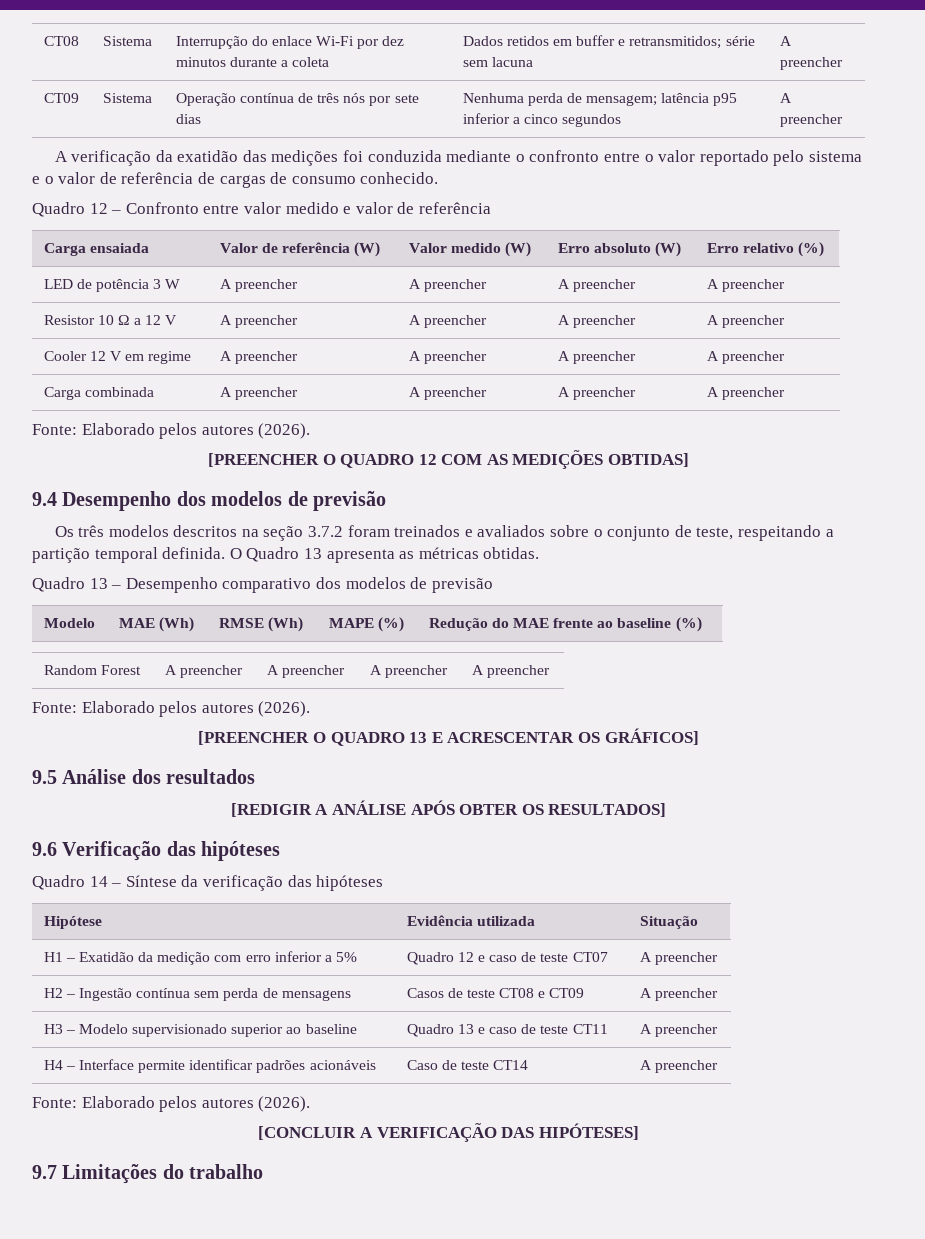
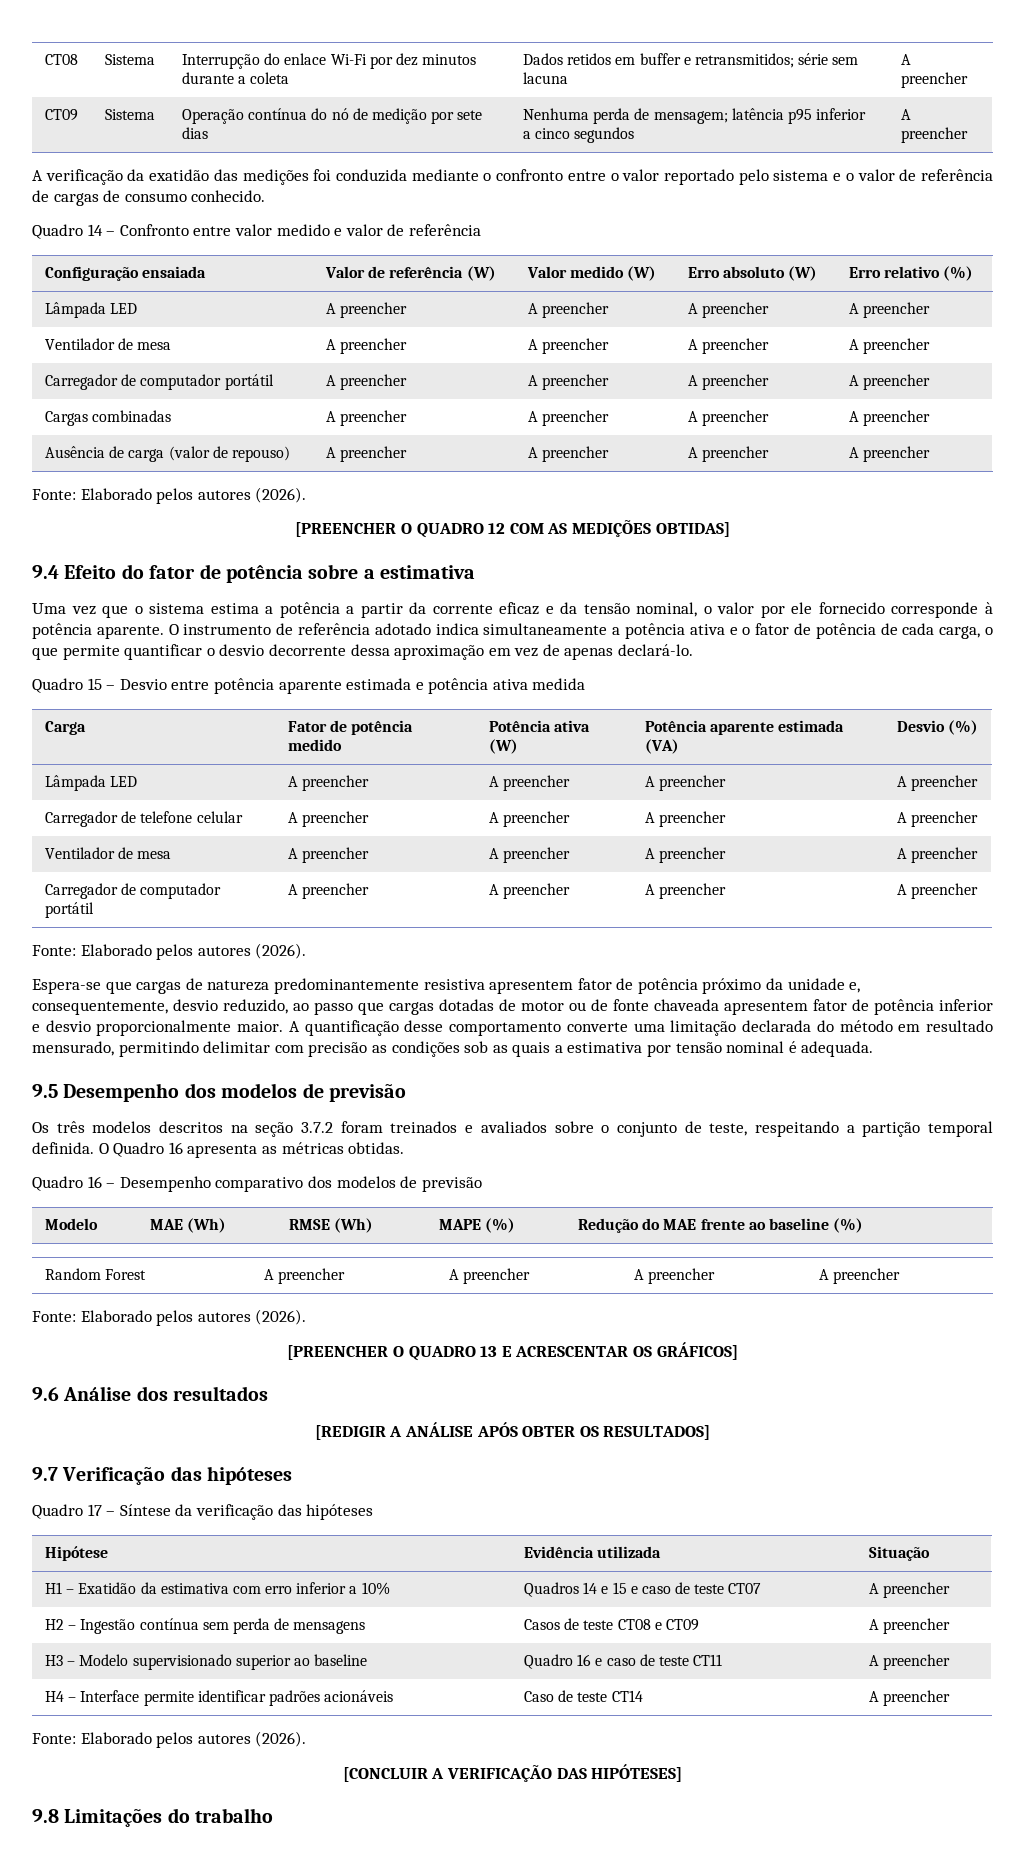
[297,93,366,103] de três nós -> [311,108,427,124] do nó de medição
[89,203,108,214] 12 -> [87,224,103,236] 14
[43,243,86,256] Carga -> [45,266,140,281] Configuração
[43,279,181,292] [219,279,298,292] [408,279,487,292] [557,279,636,292] [706,279,785,292] [43,315,178,325] [219,315,298,328] [408,315,487,328] [557,315,636,328] [706,315,785,328] [43,351,192,364] [219,351,298,364] [408,351,487,364] [557,351,636,364] [706,351,785,364] [43,387,154,400] LED de potência 3 W | A preencher | A preencher | A preencher | A preencher // Resistor 10 Ω a 12 V | A preencher | A preencher | A preencher | A preencher // Cooler 12 V em regime | A preencher | A preencher | A preencher | A preencher // Carga combinada -> [45,302,138,318] [326,302,408,318] [528,302,610,318] [688,302,770,318] [849,302,931,318] [45,338,172,350] [326,338,408,354] [528,338,610,354] [688,338,770,354] [849,338,931,354] [45,374,274,390] [326,374,408,390] [528,374,610,390] [688,374,770,390] [849,374,931,390] [45,410,172,426] [326,410,408,426] [528,410,610,426] [688,410,770,426] [849,410,931,426] [45,446,290,462] Lâmpada LED | A preencher | A preencher | A preencher | A preencher // Ventilador de mesa | A preencher | A preencher | A preencher | A preencher // Carregador de computador portátil | A preencher | A preencher | A preencher | A preencher // Cargas combinadas | A preencher | A preencher | A preencher | A preencher // Ausência de carga (valor de repouso)
(57, 499) none -> [64,564,476,583] [32,602,993,618] [32,623,993,639] [32,644,694,660] [32,678,586,694] [45,721,87,735] [288,720,414,735] [288,739,343,751] [489,720,591,732] [489,739,519,754] [645,720,845,735] [645,739,680,754] [897,720,979,735] [45,775,138,791] [288,775,370,791] [489,775,571,791] [645,775,727,791] [897,775,979,791] [45,811,243,827] [288,811,370,827] [489,811,571,827] [645,811,727,827] [897,811,979,827] [45,847,172,859] [288,847,370,863] [489,847,571,863] [645,847,727,863] [897,847,979,863] [45,883,222,899] [45,902,95,918] [288,883,370,899] [489,883,571,899] [645,883,727,899] [897,883,979,899] [32,943,307,960] [32,978,861,994] [32,999,993,1015] [32,1020,994,1036] [32,1041,874,1057] [32,1084,58,1098] Efeito do fator de potência sobre a estimativa // Uma vez que o sistema estima a potência a partir da corrente eficaz e da tensão nominal, o valor por ele fornecido corresponde à potência aparente. O instrumento de referência adotado indica simultaneamente a potência ativa e o fator de potência de cada carga, o que permite quantificar o desvio decorrente dessa aproximação em vez de apenas declará-lo. // Quadro 15 – Desvio entre potência aparente estimada e potência ativa medida // Carga | Fator de potência medido | Potência ativa (W) | Potência aparente estimada (VA) | Desvio (%) // Lâmpada LED | A preencher | A preencher | A preencher | A preencher // Carregador de telefone celular | A preencher | A preencher | A preencher | A preencher // Ventilador de mesa | A preencher | A preencher | A preencher | A preencher // Carregador de computador portátil | A preencher | A preencher | A preencher | A preencher // Fonte: Elaborado pelos autores (2026). // Espera-se que cargas de natureza predominantemente resistiva apresentem fator de potência próximo da unidade e, consequentemente, desvio reduzido, ao passo que cargas dotadas de motor ou de fonte chaveada apresentem fator de potência inferior e desvio proporcionalmente maior. A quantificação desse comportamento converte uma limitação declarada do método em resultado mensurado, permitindo delimitar com precisão as condições sob as quais a estimativa por tensão nominal é adequada. // 9.5
[303,548,322,559] 13 -> [168,1142,183,1154] 16
[89,578,108,589] 13 -> [87,1176,102,1188] 16
[32,770,57,784] 9.5 -> [32,1387,59,1401] 9.6
[32,842,57,856] 9.6 -> [32,1467,58,1481] 9.7
[89,876,108,887] 14 -> [87,1504,102,1516] 17
[157,952,211,965] medição -> [160,1583,229,1594] estimativa
[336,952,358,962] [406,952,474,965] 5% | Quadro 12 -> [361,1582,390,1595] [524,1582,627,1597] 10% | Quadros 14 e 15
[457,1024,474,1034] 13 -> [577,1654,592,1666] 16
[32,1165,57,1179] 9.7 -> [32,1809,59,1823] 9.8

